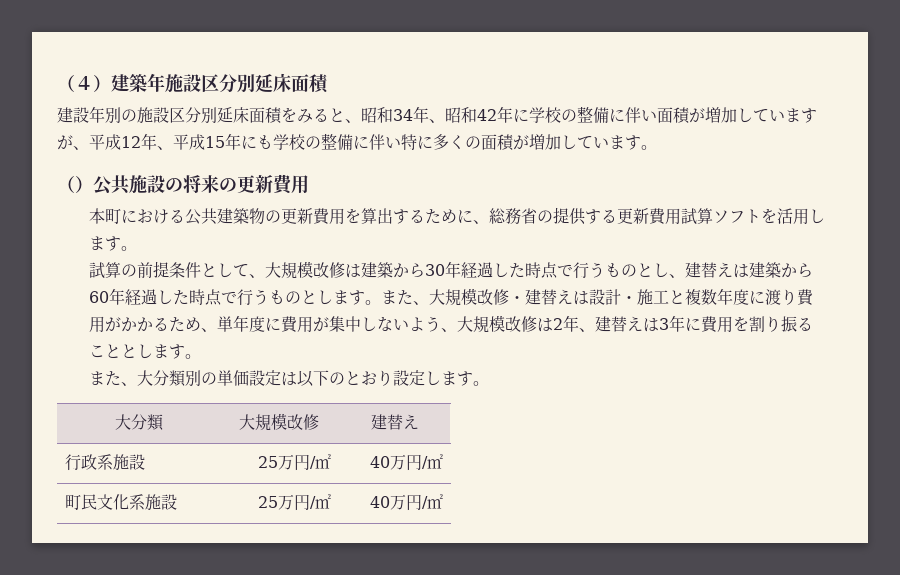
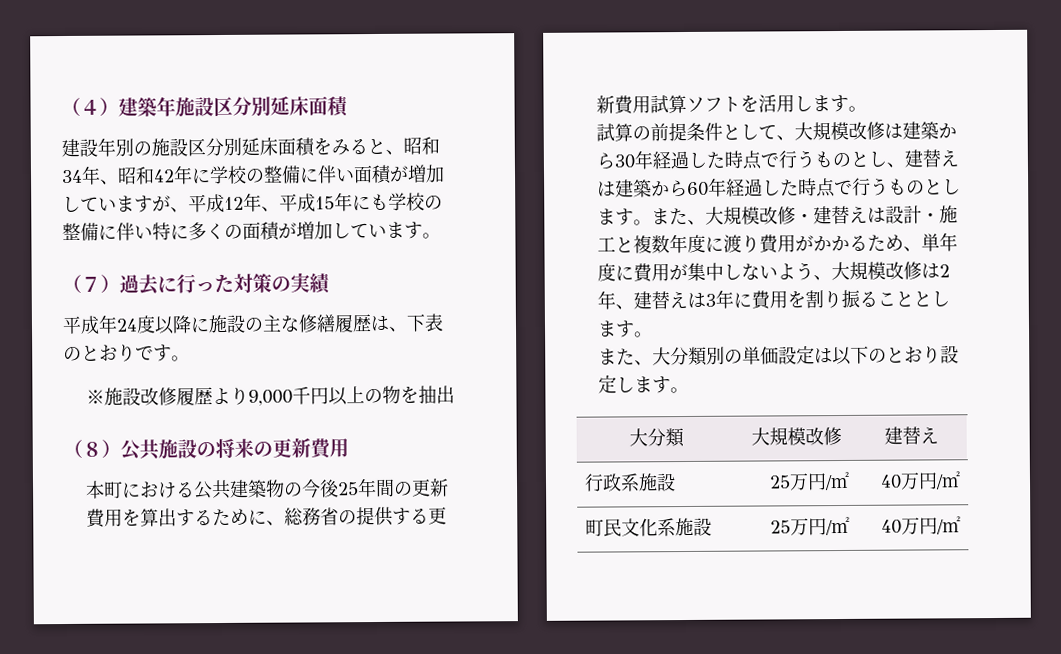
(75, 184) none -> [81,272,332,296] [62,313,444,335] [63,343,190,362] [86,385,455,406] [63,439,102,459] ７）過去に行った対策の実績 // 平成年24度以降に施設の主な修繕履歴は、下表のとおりです。 // ※施設改修履歴より9,000千円以上の物を抽出 // （８
(281, 216) none -> [300,478,413,499] 今後25年間の

